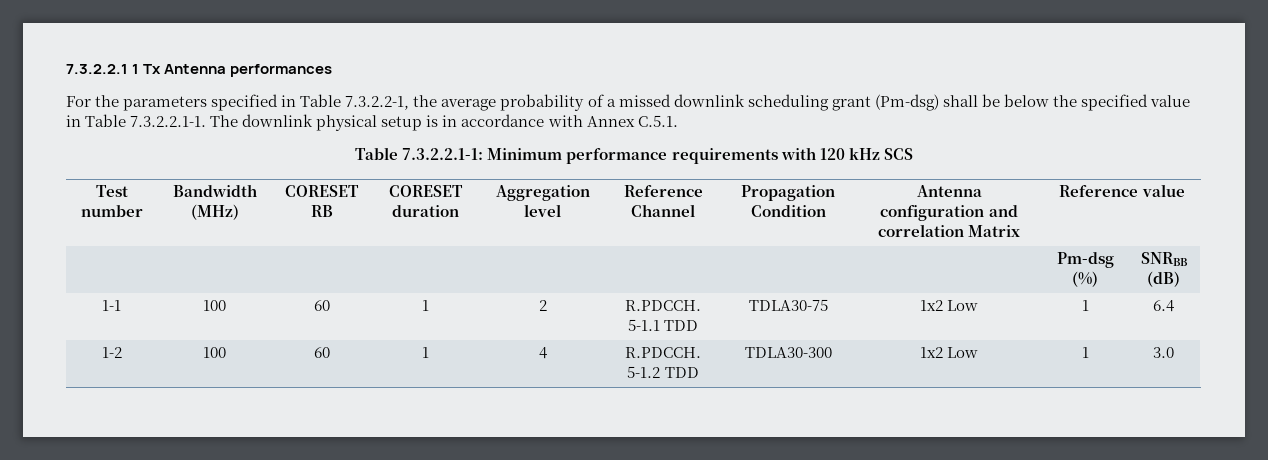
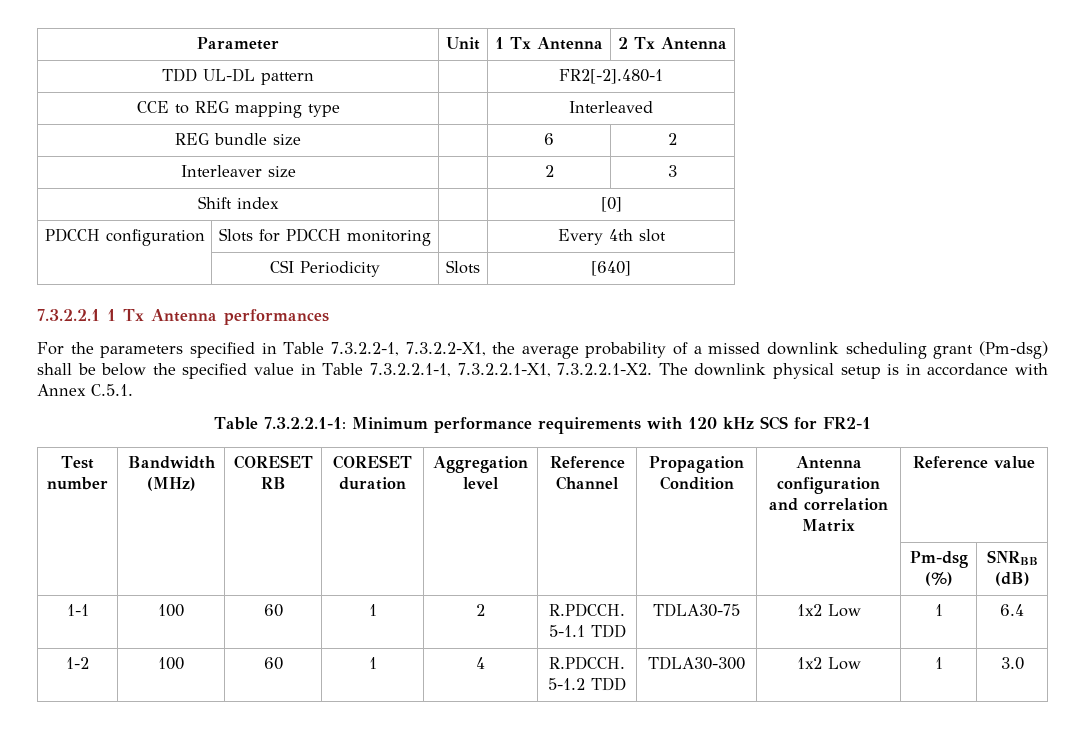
(66, 69) none -> [197,37,279,50] [446,37,480,50] [495,37,603,50] [618,37,727,50] [162,68,314,85] [559,69,663,84] [136,101,340,118] [569,101,653,113] [175,133,301,146] [544,133,554,145] [668,133,677,145] [180,165,296,178] [544,165,554,177] [668,165,677,177] [198,196,279,209] [600,197,622,212] [44,228,205,246] [219,228,431,246] [557,229,666,245] [270,260,380,277] [446,260,480,274] [591,261,631,276] Parameter | Unit | 1 Tx Antenna | 2 Tx Antenna // TDD UL-DL pattern | | FR2[-2].480-1 // CCE to REG mapping type | | Interleaved // REG bundle size | | 6 | 2 // Interleaver size | | 2 | 3 // Shift index | | [0] // PDCCH configuration | Slots for PDCCH monitoring | | Every 4th slot // | CSI Periodicity | Slots | [640] //
(410, 103) none -> [405,342,486,356] 7.3.2.2-X1,
[130,116,207,127] 7.3.2.2.1-1. -> [369,363,653,377] 7.3.2.2.1-1, 7.3.2.2.1-X1, 7.3.2.2.1-X2.
(913, 154) none -> [793,417,871,429] for FR2-1

